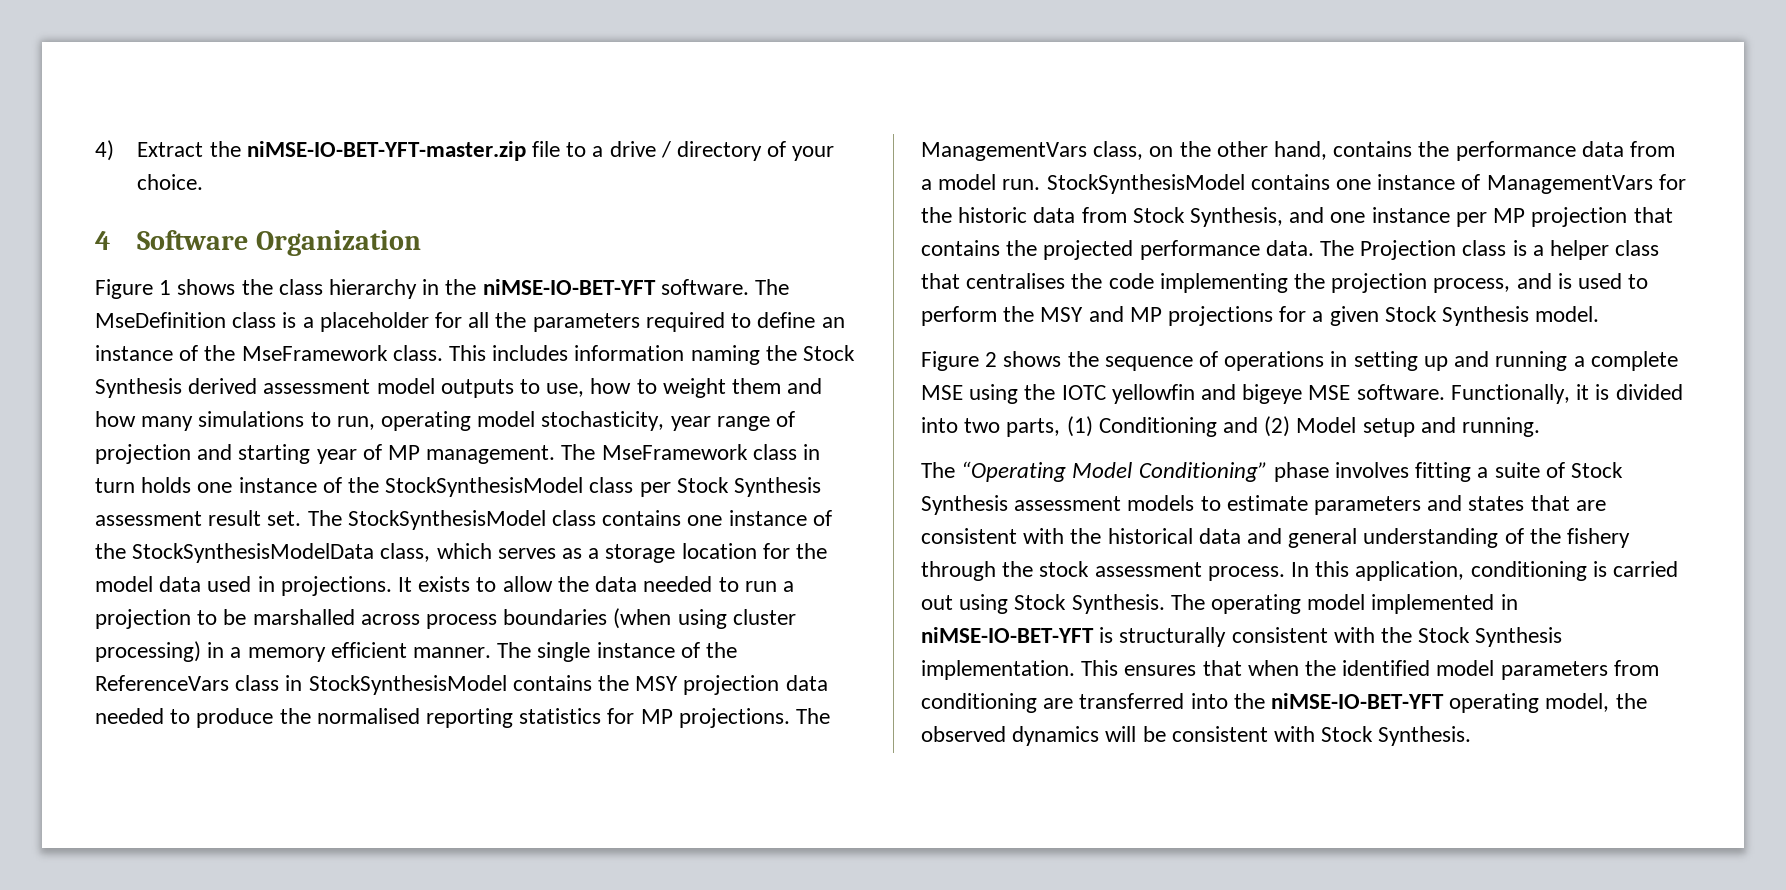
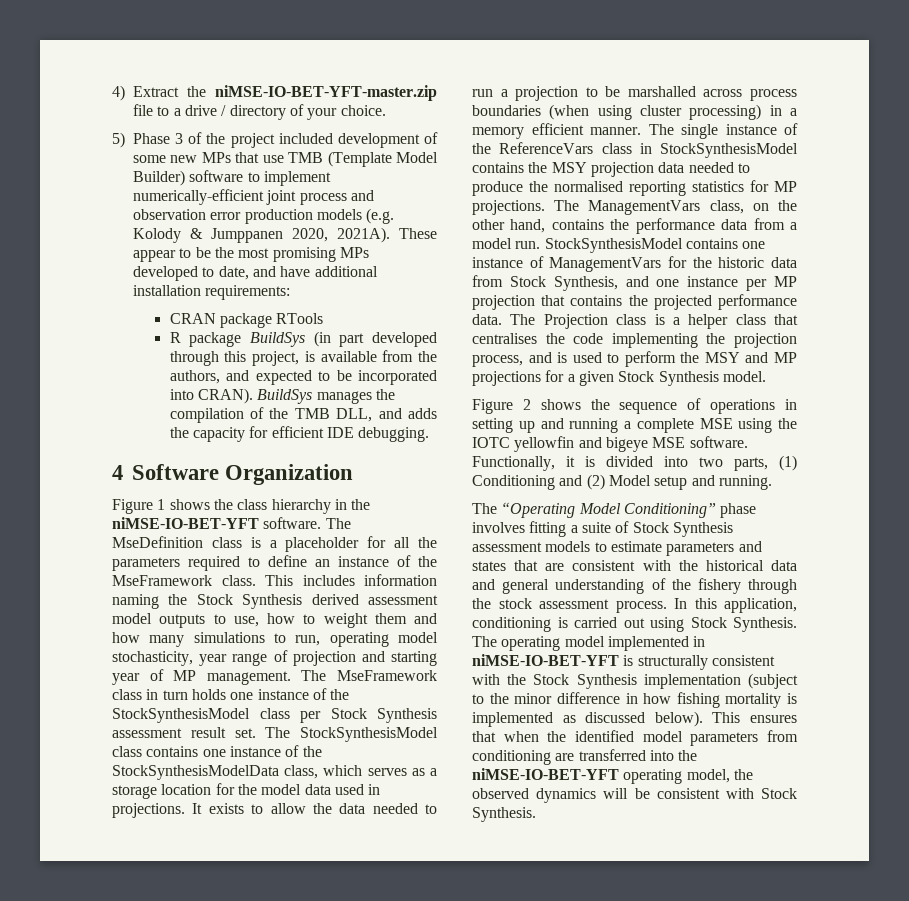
(204, 182) none -> [112,132,438,148] [133,151,438,167] [133,170,331,186] [133,189,374,205] [133,208,395,224] [133,227,437,243] [133,247,369,262] [133,266,378,281] [133,285,291,300] [169,313,324,328] [169,331,437,347] [169,350,437,366] [169,370,437,385] [169,388,395,404] [169,407,437,423] [169,426,430,442] // 5) Phase 3 of the project included development of some new MPs that use TMB (Template Model Builder) software to implement numerically-efficient joint process and observation error production models (e.g. Kolody & Jumppanen 2020, 2021A). These appear to be the most promising MPs developed to date, and have additional installation requirements: // CRAN package RTools // R package BuildSys (in part developed through this project, is available from the authors, and expected to be incorporated into CRAN). BuildSys manages the compilation of the TMB DLL, and adds the capacity for efficient IDE debugging.
[921,660,1075,680] implementation. -> [643,673,798,689] [472,692,797,708] [472,711,703,727] implementation (subject to the minor difference in how fishing mortality is implemented as discussed below).

